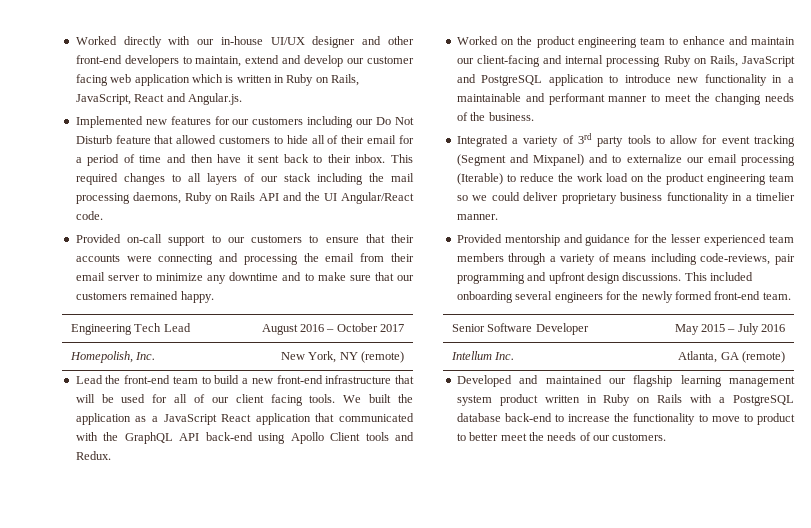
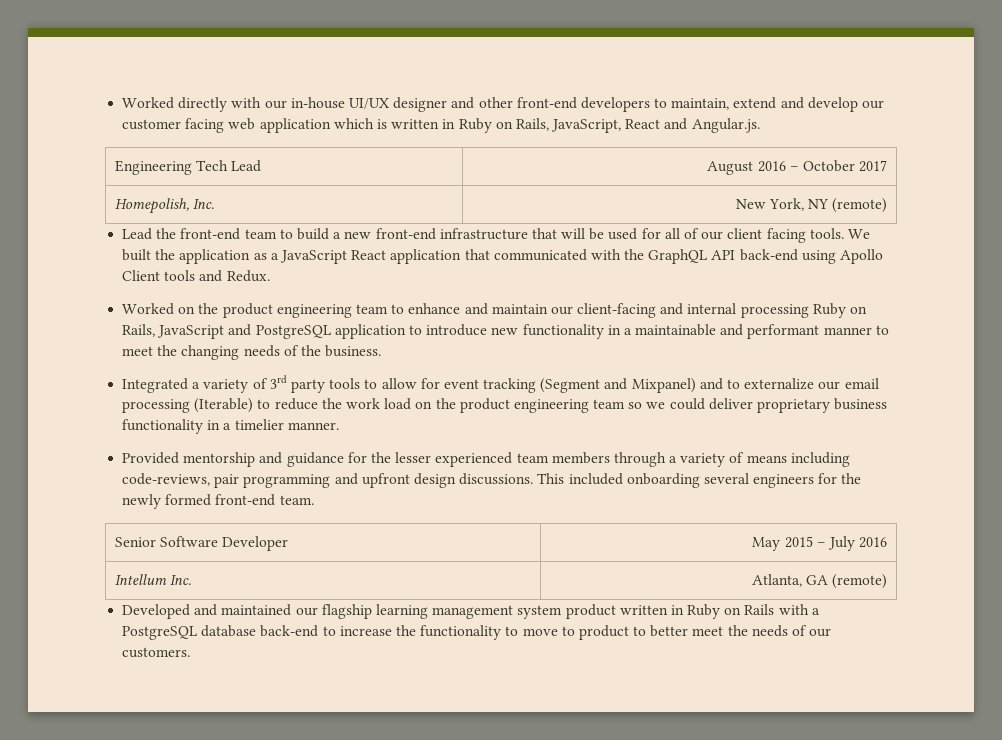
[75,116,415,128] [75,135,414,144] [75,154,414,166] [75,173,414,185] [75,192,414,204] [75,211,103,220] [75,234,414,246] [75,253,414,265] [75,272,415,284] [75,291,214,303] // Implemented new features for our customers including our Do Not Disturb feature that allowed customers to hide all of their email for a period of time and then have it sent back to their inbox. This required changes to all layers of our stack including the mail processing daemons, Ruby on Rails API and the UI Angular/React code. // Provided on-call support to our customers to ensure that their accounts were connecting and processing the email from their email server to minimize any downtime and to make sure that our customers remained happy. -> (760, 125) none

